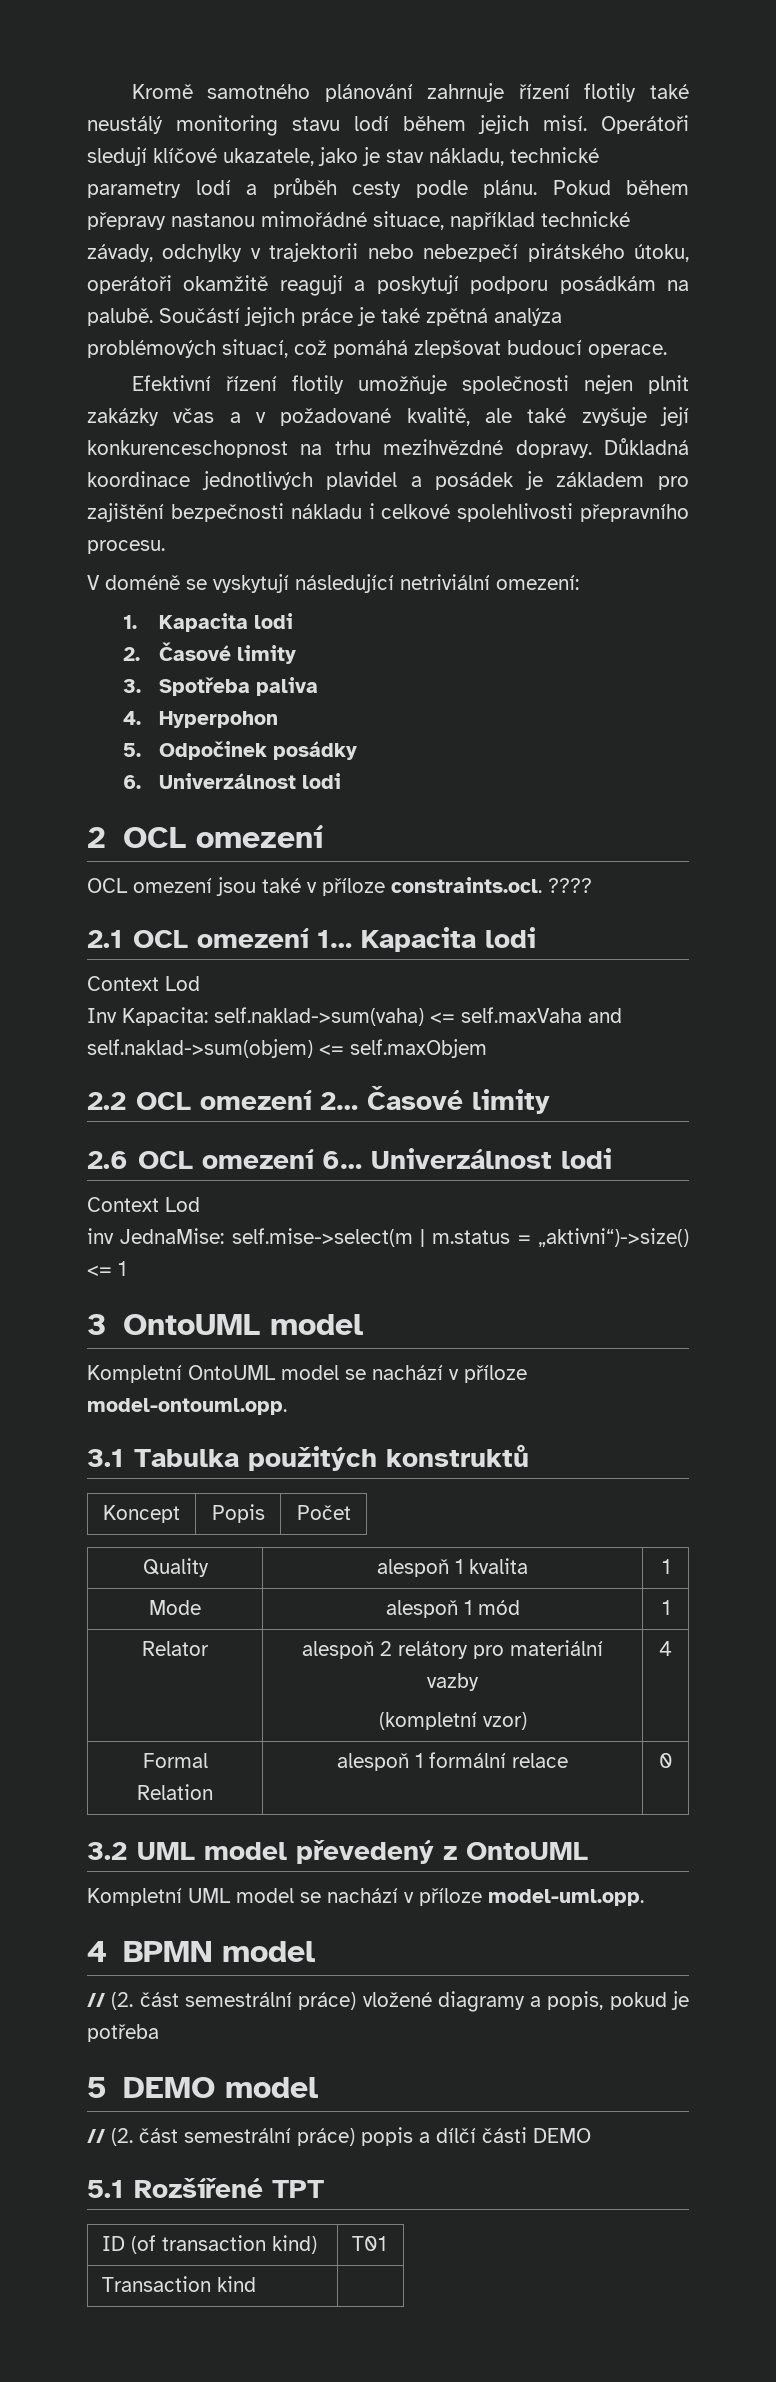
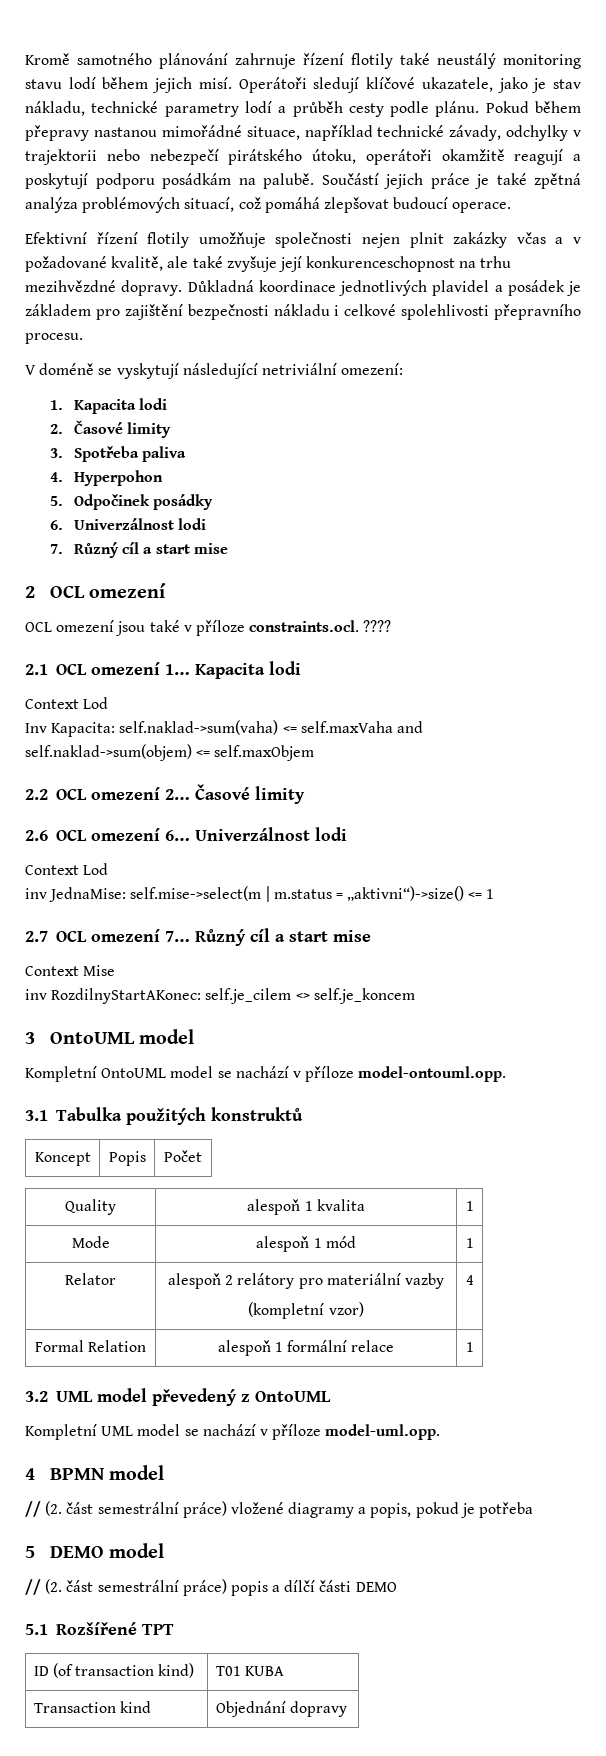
(342, 781) none -> [49,542,228,558] // 7. Různý cíl a start mise
(126, 1268) none -> [25,928,371,946] [25,965,116,976] [25,988,415,1004] // 2.7 OCL omezení 7… Různý cíl a start mise // Context Mise // inv RozdilnyStartAKonec: self.je_cilem <> self.je_koncem
[658,1753,673,1768] 0 -> [465,1342,474,1352] 1
(387, 2243) none -> [244,1666,284,1676] KUBA
(257, 2284) none -> [215,1701,347,1717] Objednání dopravy

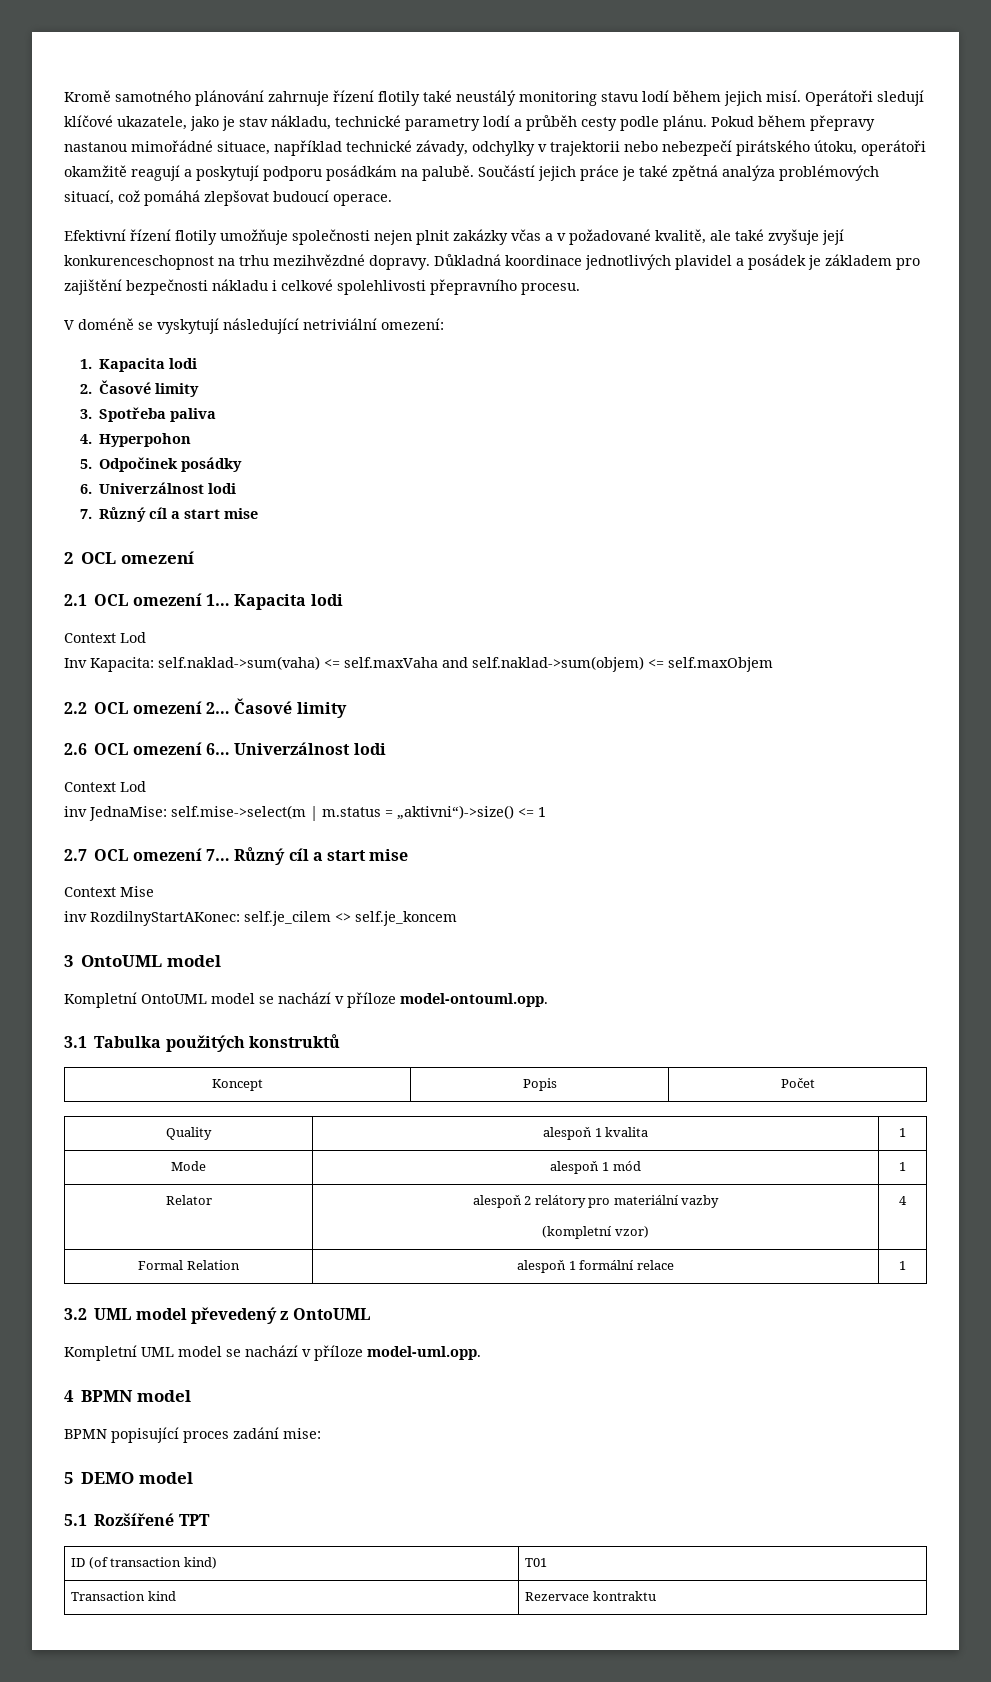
[25,620,392,636] // OCL omezení jsou také v příloze constraints.ocl. ???? -> (194, 557) none
[25,1501,534,1518] [25,1543,164,1558] [25,1579,397,1596] // (2. část semestrální práce) vložené diagramy a popis, pokud je potřeba // 5 DEMO model // // (2. část semestrální práce) popis a dílčí části DEMO -> [64,1427,321,1443] [64,1472,193,1484] BPMN popisující proces zadání mise: // 5 DEMO model
[244,1666,284,1676] KUBA -> (548, 1562) none
[215,1701,347,1717] Objednání dopravy -> [525,1591,656,1601] Rezervace kontraktu

